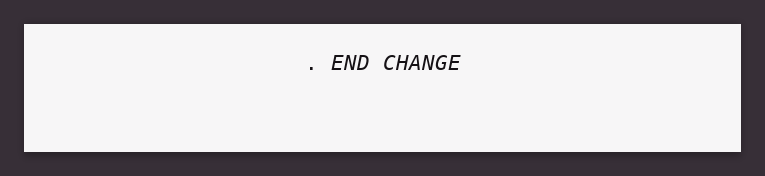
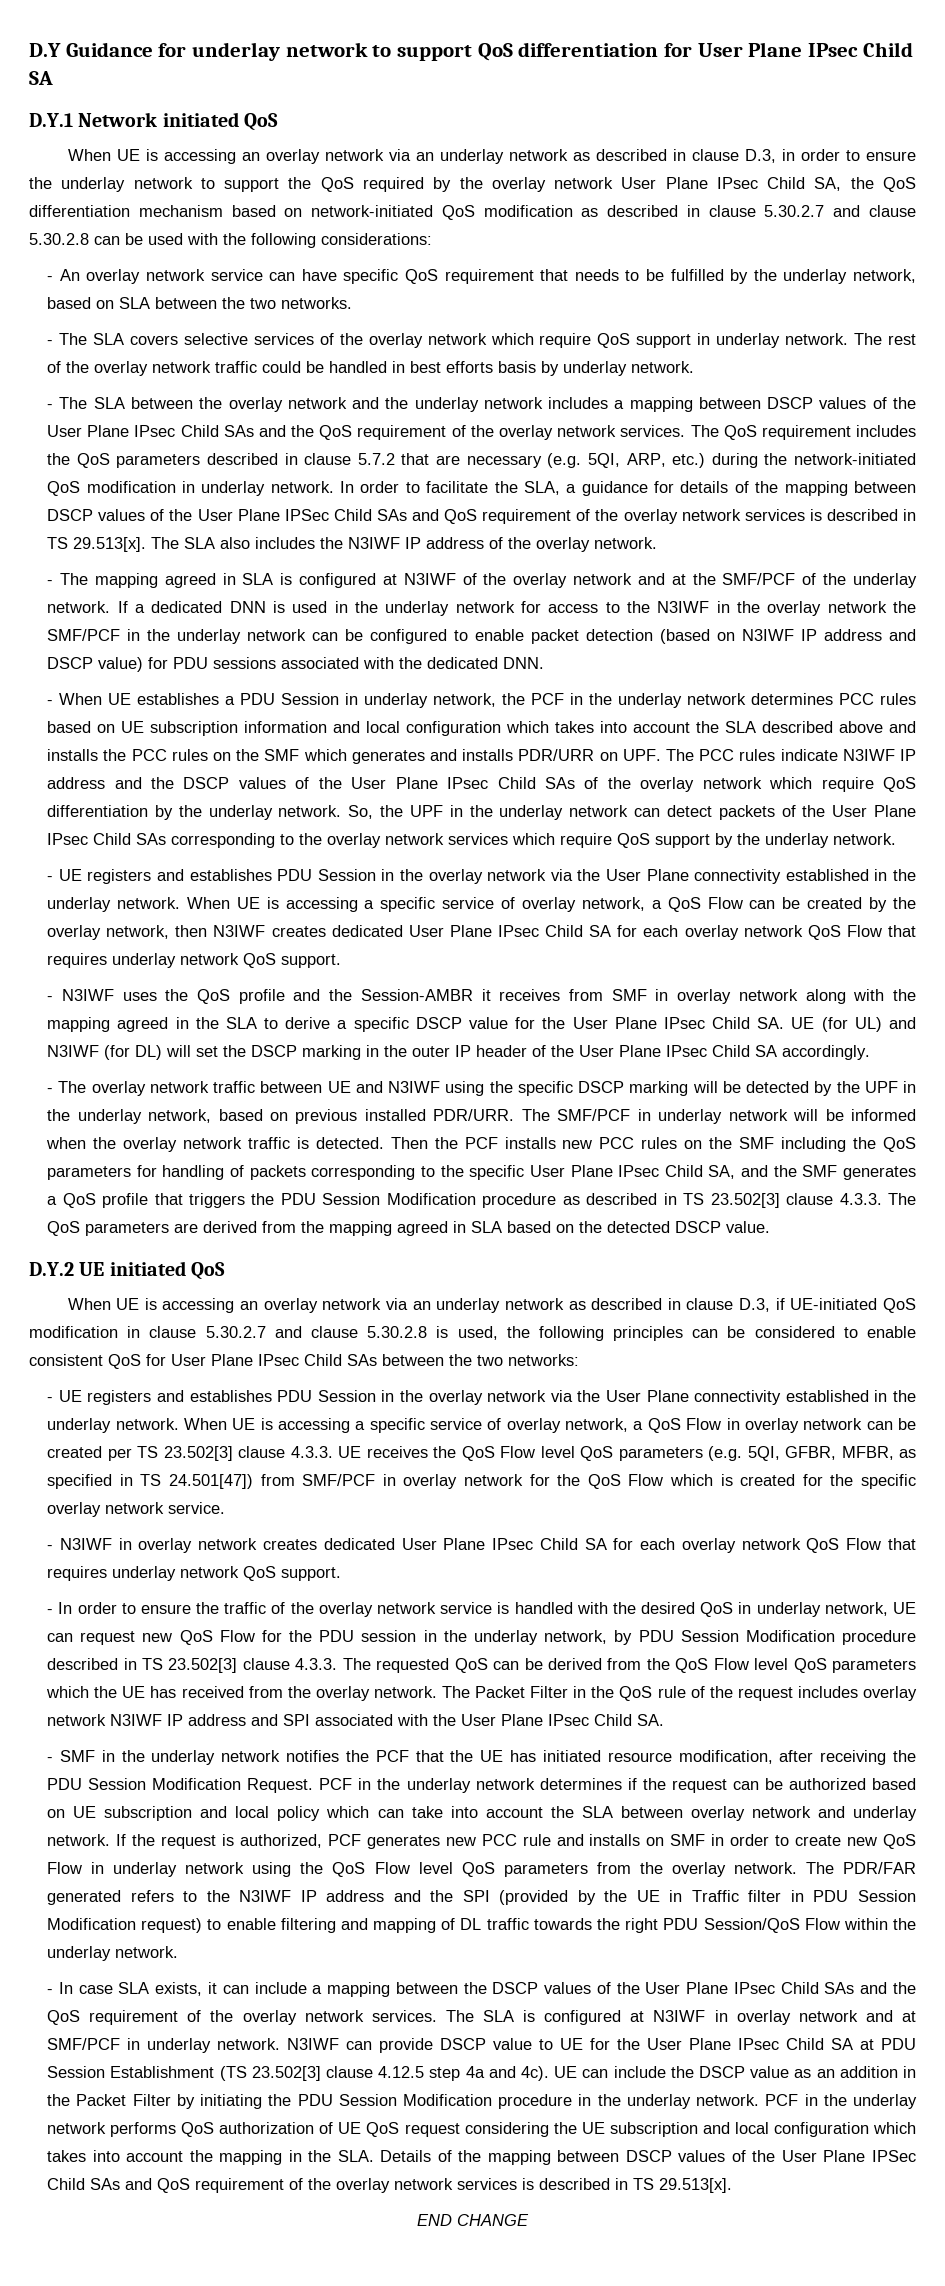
[304,67,318,70] . -> [29,42,913,61] [29,71,53,85] [29,112,278,131] [67,149,917,164] [29,177,917,192] [29,205,916,220] [29,233,432,248] [47,269,916,284] [47,297,353,309] [47,333,916,348] [47,361,695,376] [47,397,917,412] [47,425,917,440] [47,453,916,468] [47,481,917,496] [47,509,916,524] [47,537,658,552] [47,573,918,588] [47,601,917,616] [47,629,917,644] [47,657,545,672] [47,693,916,708] [47,721,916,736] [47,749,917,764] [47,777,916,792] [47,805,917,820] [47,833,897,848] [47,869,916,884] [47,897,916,912] [47,925,916,940] [47,953,342,968] [47,989,917,1004] [47,1017,917,1032] [47,1045,871,1060] [47,1081,916,1096] [47,1109,917,1124] [46,1137,917,1152] [47,1165,917,1180] [47,1193,916,1208] [47,1221,771,1236] [29,1261,225,1280] [67,1298,916,1313] [29,1326,916,1341] [29,1354,579,1369] [47,1390,916,1405] [47,1418,917,1433] [47,1446,916,1461] [47,1474,916,1489] [47,1502,226,1517] [47,1538,917,1553] [47,1566,342,1581] [47,1602,917,1617] [47,1630,916,1645] [47,1658,916,1673] [46,1686,918,1701] [47,1714,665,1726] [47,1750,917,1765] [47,1778,916,1793] [47,1806,917,1821] [47,1834,917,1849] [47,1862,916,1877] [47,1890,917,1905] [47,1918,917,1933] [47,1946,179,1961] [47,1982,917,1997] [47,2010,916,2025] [47,2038,917,2053] [47,2066,917,2081] [47,2094,917,2109] [47,2122,917,2137] [47,2150,917,2165] [47,2178,733,2193] D.Y Guidance for underlay network to support QoS differentiation for User Plane IPsec Child SA // D.Y.1 Network initiated QoS // When UE is accessing an overlay network via an underlay network as described in clause D.3, in order to ensure the underlay network to support the QoS required by the overlay network User Plane IPsec Child SA, the QoS differentiation mechanism based on network-initiated QoS modification as described in clause 5.30.2.7 and clause 5.30.2.8 can be used with the following considerations: // - An overlay network service can have specific QoS requirement that needs to be fulfilled by the underlay network, based on SLA between the two networks. // - The SLA covers selective services of the overlay network which require QoS support in underlay network. The rest of the overlay network traffic could be handled in best efforts basis by underlay network. // - The SLA between the overlay network and the underlay network includes a mapping between DSCP values of the User Plane IPsec Child SAs and the QoS requirement of the overlay network services. The QoS requirement includes the QoS parameters described in clause 5.7.2 that are necessary (e.g. 5QI, ARP, etc.) during the network-initiated QoS modification in underlay network. In order to facilitate the SLA, a guidance for details of the mapping between DSCP values of the User Plane IPSec Child SAs and QoS requirement of the overlay network services is described in TS 29.513[x]. The SLA also includes the N3IWF IP address of the overlay network. // - The mapping agreed in SLA is configured at N3IWF of the overlay network and at the SMF/PCF of the underlay network. If a dedicated DNN is used in the underlay network for access to the N3IWF in the overlay network the SMF/PCF in the underlay network can be configured to enable packet detection (based on N3IWF IP address and DSCP value) for PDU sessions associated with the dedicated DNN. // - When UE establishes a PDU Session in underlay network, the PCF in the underlay network determines PCC rules based on UE subscription information and local configuration which takes into account the SLA described above and installs the PCC rules on the SMF which generates and installs PDR/URR on UPF. The PCC rules indicate N3IWF IP address and the DSCP values of the User Plane IPsec Child SAs of the overlay network which require QoS differentiation by the underlay network. So, the UPF in the underlay network can detect packets of the User Plane IPsec Child SAs corresponding to the overlay network services which require QoS support by the underlay network. // - UE registers and establishes PDU Session in the overlay network via the User Plane connectivity established in the underlay network. When UE is accessing a specific service of overlay network, a QoS Flow can be created by the overlay network, then N3IWF creates dedicated User Plane IPsec Child SA for each overlay network QoS Flow that requires underlay network QoS support. // - N3IWF uses the QoS profile and the Session-AMBR it receives from SMF in overlay network along with the mapping agreed in the SLA to derive a specific DSCP value for the User Plane IPsec Child SA. UE (for UL) and N3IWF (for DL) will set the DSCP marking in the outer IP header of the User Plane IPsec Child SA accordingly. // - The overlay network traffic between UE and N3IWF using the specific DSCP marking will be detected by the UPF in the underlay network, based on previous installed PDR/URR. The SMF/PCF in underlay network will be informed when the overlay network traffic is detected. Then the PCF installs new PCC rules on the SMF including the QoS parameters for handling of packets corresponding to the specific User Plane IPsec Child SA, and the SMF generates a QoS profile that triggers the PDU Session Modification procedure as described in TS 23.502[3] clause 4.3.3. The QoS parameters are derived from the mapping agreed in SLA based on the detected DSCP value. // D.Y.2 UE initiated QoS // When UE is accessing an overlay network via an underlay network as described in clause D.3, if UE-initiated QoS modification in clause 5.30.2.7 and clause 5.30.2.8 is used, the following principles can be considered to enable consistent QoS for User Plane IPsec Child SAs between the two networks: // - UE registers and establishes PDU Session in the overlay network via the User Plane connectivity established in the underlay network. When UE is accessing a specific service of overlay network, a QoS Flow in overlay network can be created per TS 23.502[3] clause 4.3.3. UE receives the QoS Flow level QoS parameters (e.g. 5QI, GFBR, MFBR, as specified in TS 24.501[47]) from SMF/PCF in overlay network for the QoS Flow which is created for the specific overlay network service. // - N3IWF in overlay network creates dedicated User Plane IPsec Child SA for each overlay network QoS Flow that requires underlay network QoS support. // - In order to ensure the traffic of the overlay network service is handled with the desired QoS in underlay network, UE can request new QoS Flow for the PDU session in the underlay network, by PDU Session Modification procedure described in TS 23.502[3] clause 4.3.3. The requested QoS can be derived from the QoS Flow level QoS parameters which the UE has received from the overlay network. The Packet Filter in the QoS rule of the request includes overlay network N3IWF IP address and SPI associated with the User Plane IPsec Child SA. // - SMF in the underlay network notifies the PCF that the UE has initiated resource modification, after receiving the PDU Session Modification Request. PCF in the underlay network determines if the request can be authorized based on UE subscription and local policy which can take into account the SLA between overlay network and underlay network. If the request is authorized, PCF generates new PCC rule and installs on SMF in order to create new QoS Flow in underlay network using the QoS Flow level QoS parameters from the overlay network. The PDR/FAR generated refers to the N3IWF IP address and the SPI (provided by the UE in Traffic filter in PDU Session Modification request) to enable filtering and mapping of DL traffic towards the right PDU Session/QoS Flow within the underlay network. // - In case SLA exists, it can include a mapping between the DSCP values of the User Plane IPsec Child SAs and the QoS requirement of the overlay network services. The SLA is configured at N3IWF in overlay network and at SMF/PCF in underlay network. N3IWF can provide DSCP value to UE for the User Plane IPsec Child SA at PDU Session Establishment (TS 23.502[3] clause 4.12.5 step 4a and 4c). UE can include the DSCP value as an addition in the Packet Filter by initiating the PDU Session Modification procedure in the underlay network. PCF in the underlay network performs QoS authorization of UE QoS request considering the UE subscription and local configuration which takes into account the mapping in the SLA. Details of the mapping between DSCP values of the User Plane IPSec Child SAs and QoS requirement of the overlay network services is described in TS 29.513[x]. //

